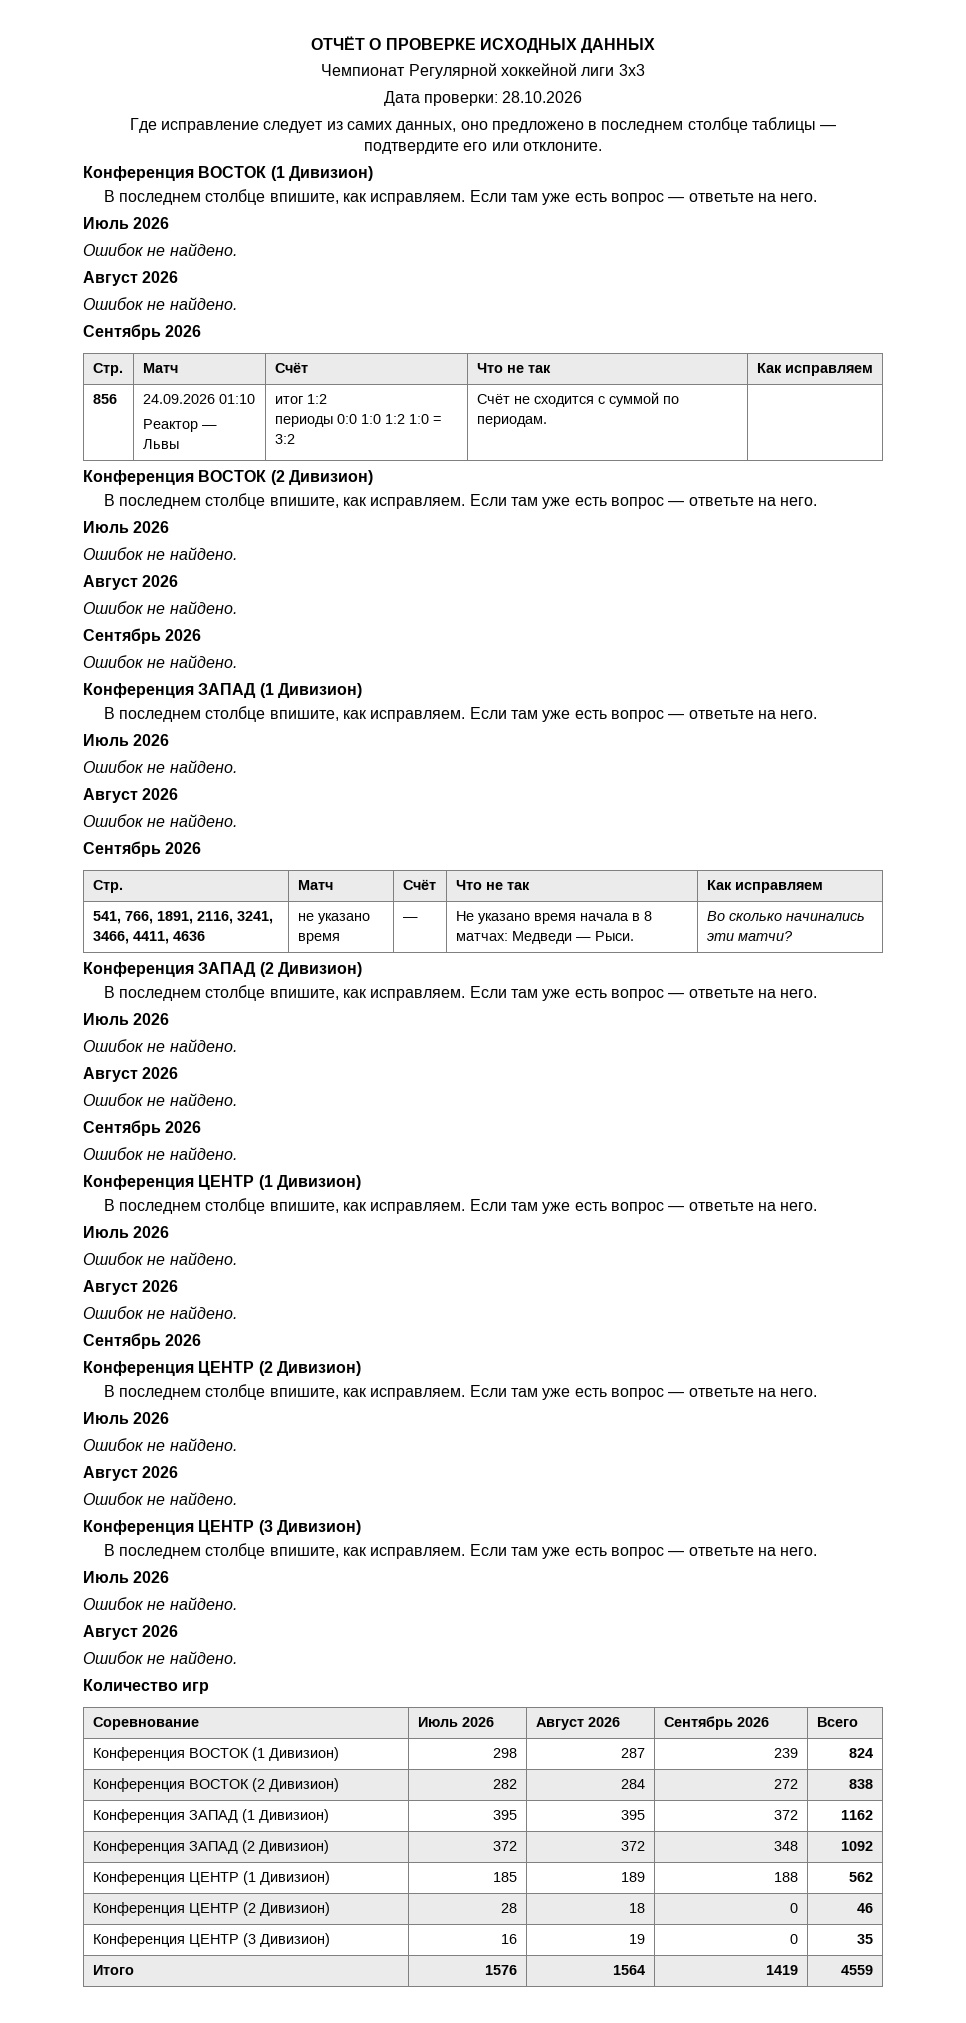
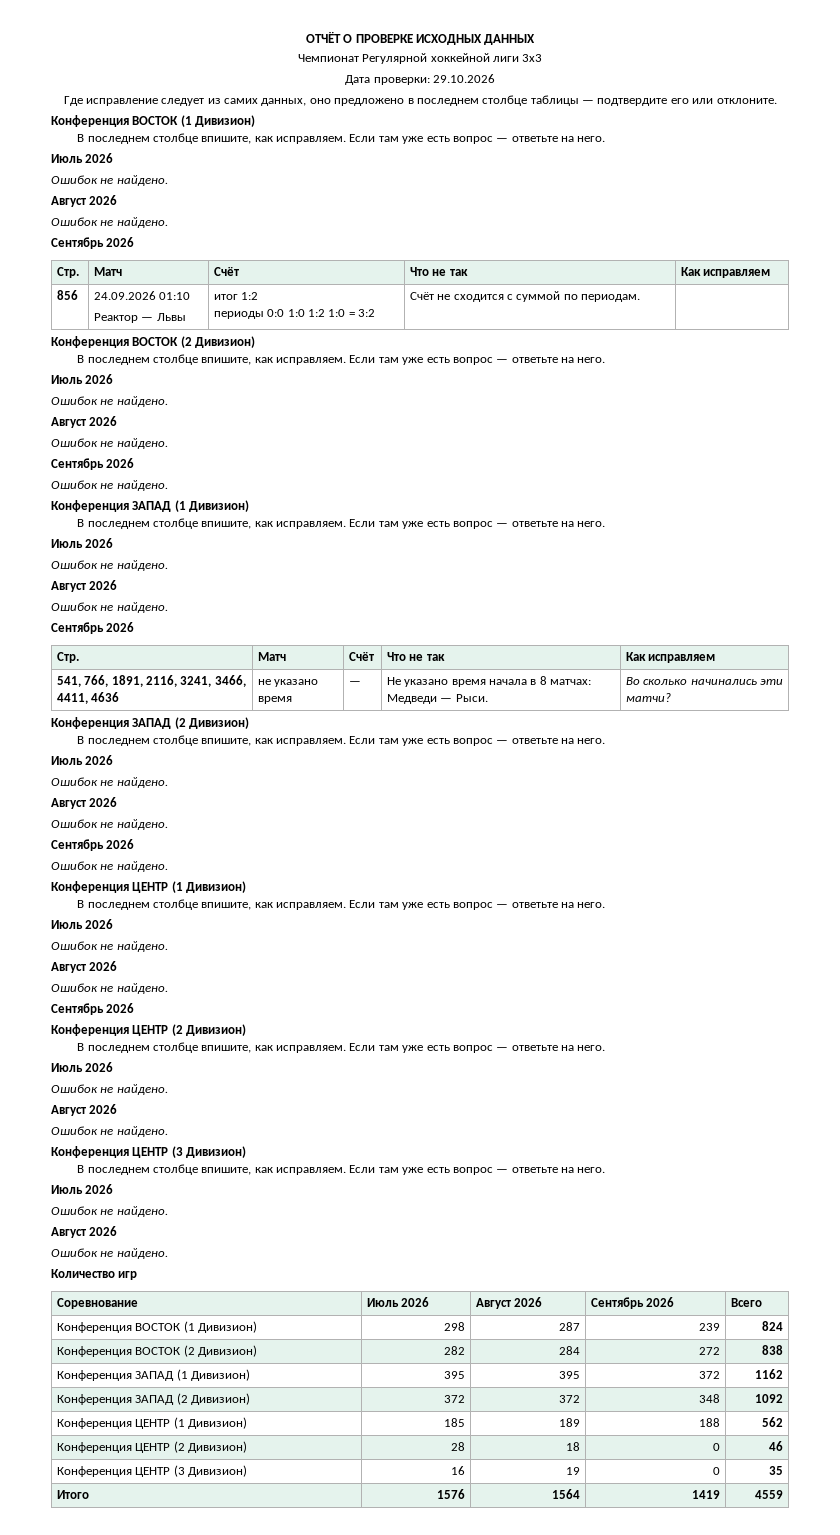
[502,91,583,103] 28.10.2026 -> [432,74,495,83] 29.10.2026

